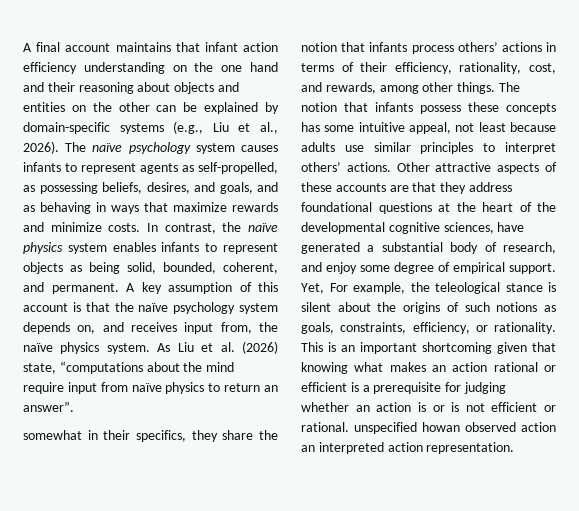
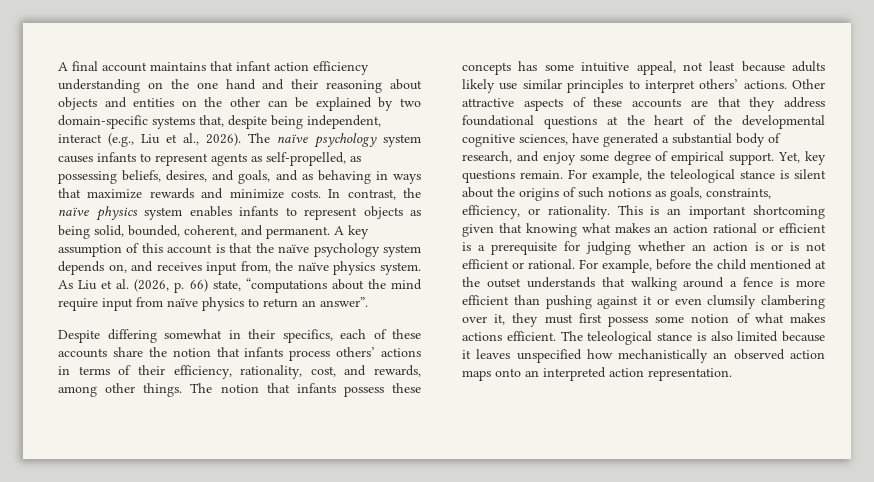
(279, 108) none -> [400,98,421,107] two
(164, 128) none -> [199,115,381,129] [58,134,102,143] that, despite being independent, interact
[241,341,278,354] (2026) -> [134,279,208,293] (2026, p. 66)
(74, 406) none -> [58,329,157,343] Despite differing
[191,430,218,442] they -> [340,329,421,339] [58,348,107,358] each of these accounts
(335, 147) none -> [462,79,495,93] likely
(324, 288) none -> [805,151,826,165] [462,170,563,183] key questions remain.
[354,422,556,434] unspecified howan observed action -> [579,259,826,273] [462,277,826,291] [462,295,825,309] [462,313,825,327] [462,331,825,345] [462,349,825,363] [462,368,521,381] For example, before the child mentioned at the outset understands that walking around a fence is more efficient than pushing against it or even clumsily clambering over it, they must first possess some notion of what makes actions efficient. The teleological stance is also limited because it leaves unspecified how mechanistically an observed action maps onto

